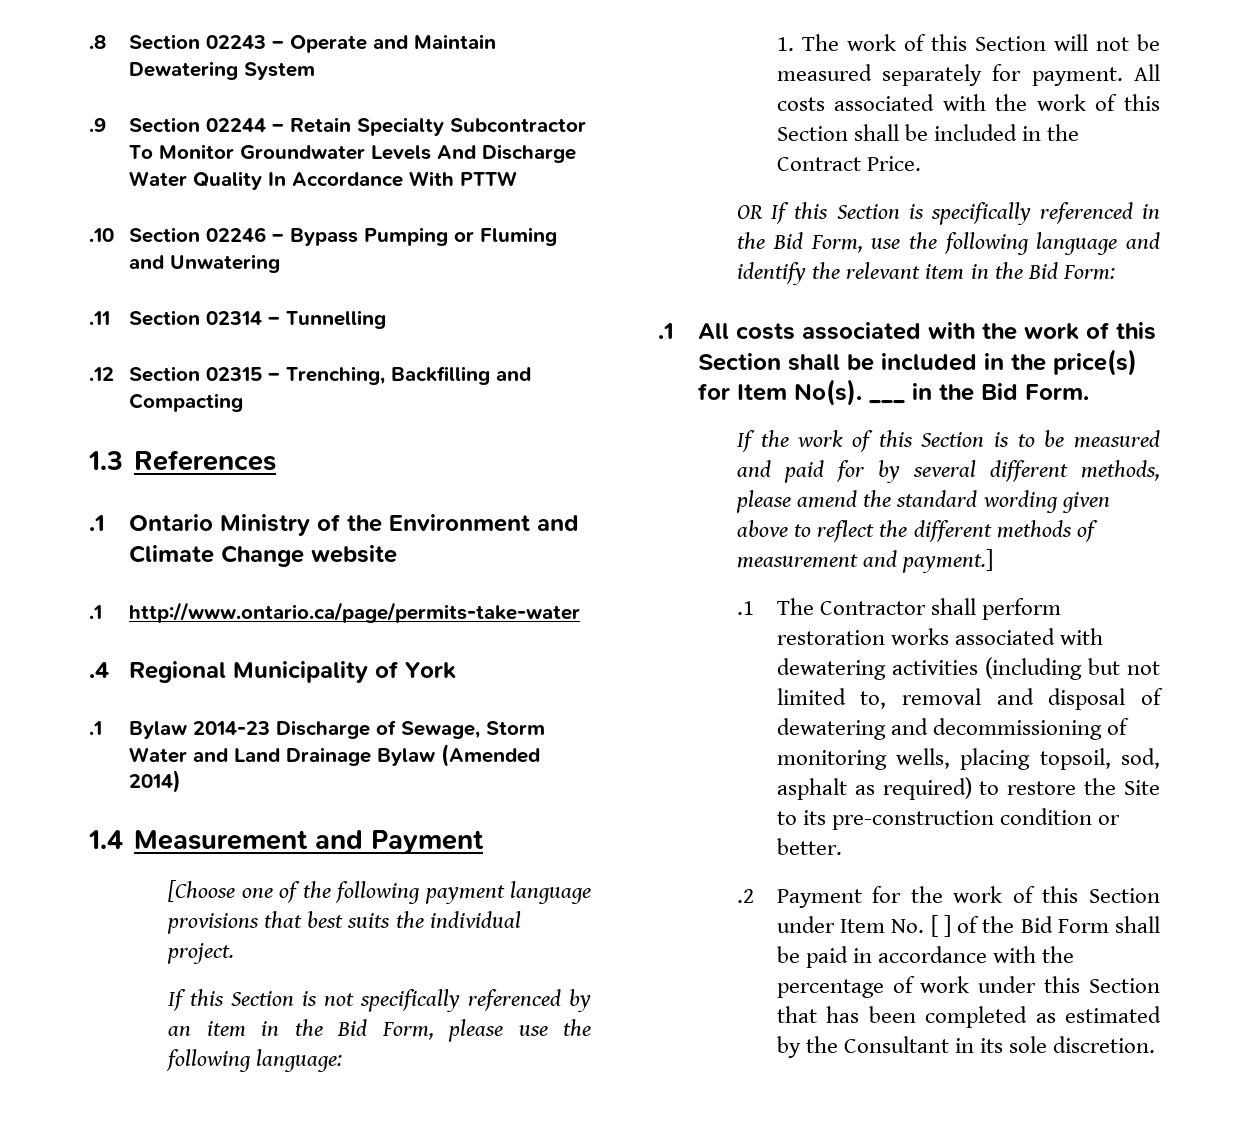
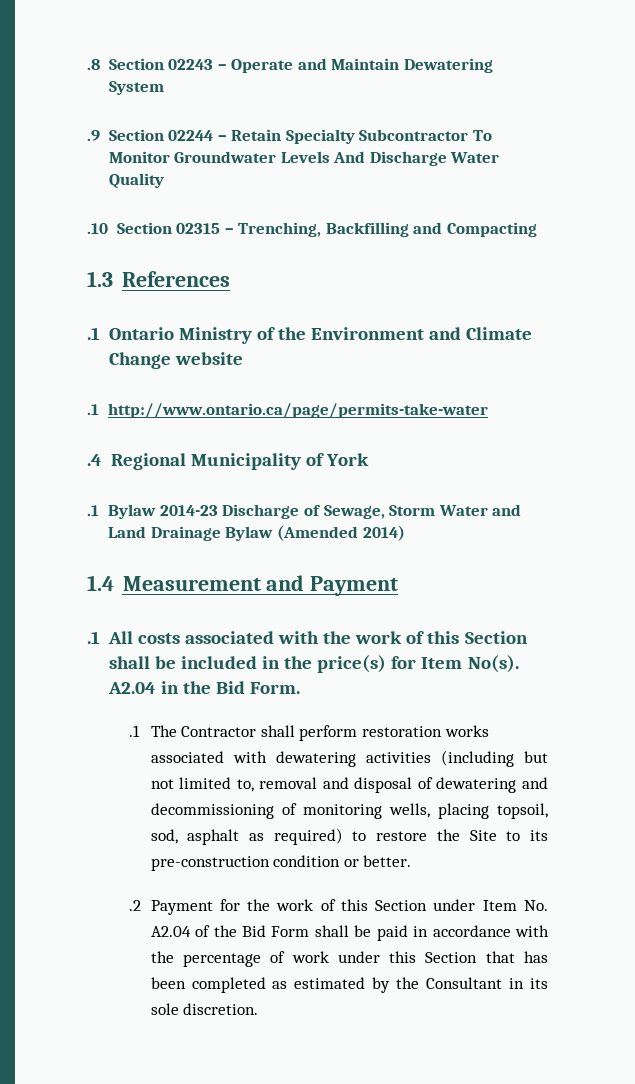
[267,171,517,187] [89,227,557,246] [128,254,280,273] [89,310,386,329] [89,367,114,381] In Accordance With PTTW // .10 Section 02246 – Bypass Pumping or Fluming and Unwatering // .11 Section 02314 – Tunnelling // .12 -> [87,223,108,234] // .10
[168,880,591,904] [167,911,521,934] [167,943,235,964] [168,989,591,1012] [168,1019,591,1042] [166,1049,343,1072] [776,34,1160,51] [776,64,1160,86] [776,94,1160,111] [776,124,1080,141] [776,156,921,171] [737,202,1160,225] [737,232,1160,255] [737,262,1115,285] // [Choose one of the following payment language provisions that best suits the individual project. // If this Section is not specifically referenced by an item in the Bid Form, please use the following language: // 1. The work of this Section will not be measured separately for payment. All costs associated with the work of this Section shall be included in the Contract Price. // OR If this Section is specifically referenced in the Bid Form, use the following language and identify the relevant item in the Bid Form: -> (399, 586) none
[868,400,905,404] ___ -> [107,682,156,694] A2.04
[737,430,1160,452] [737,460,1160,483] [736,490,1110,513] [737,520,1098,542] [737,549,994,573] // If the work of this Section is to be measured and paid for by several different methods, please amend the standard wording given above to reflect the different methods of measurement and payment.] -> (301, 688) none
[930,915,951,937] [ ] -> [150,926,191,937] A2.04

